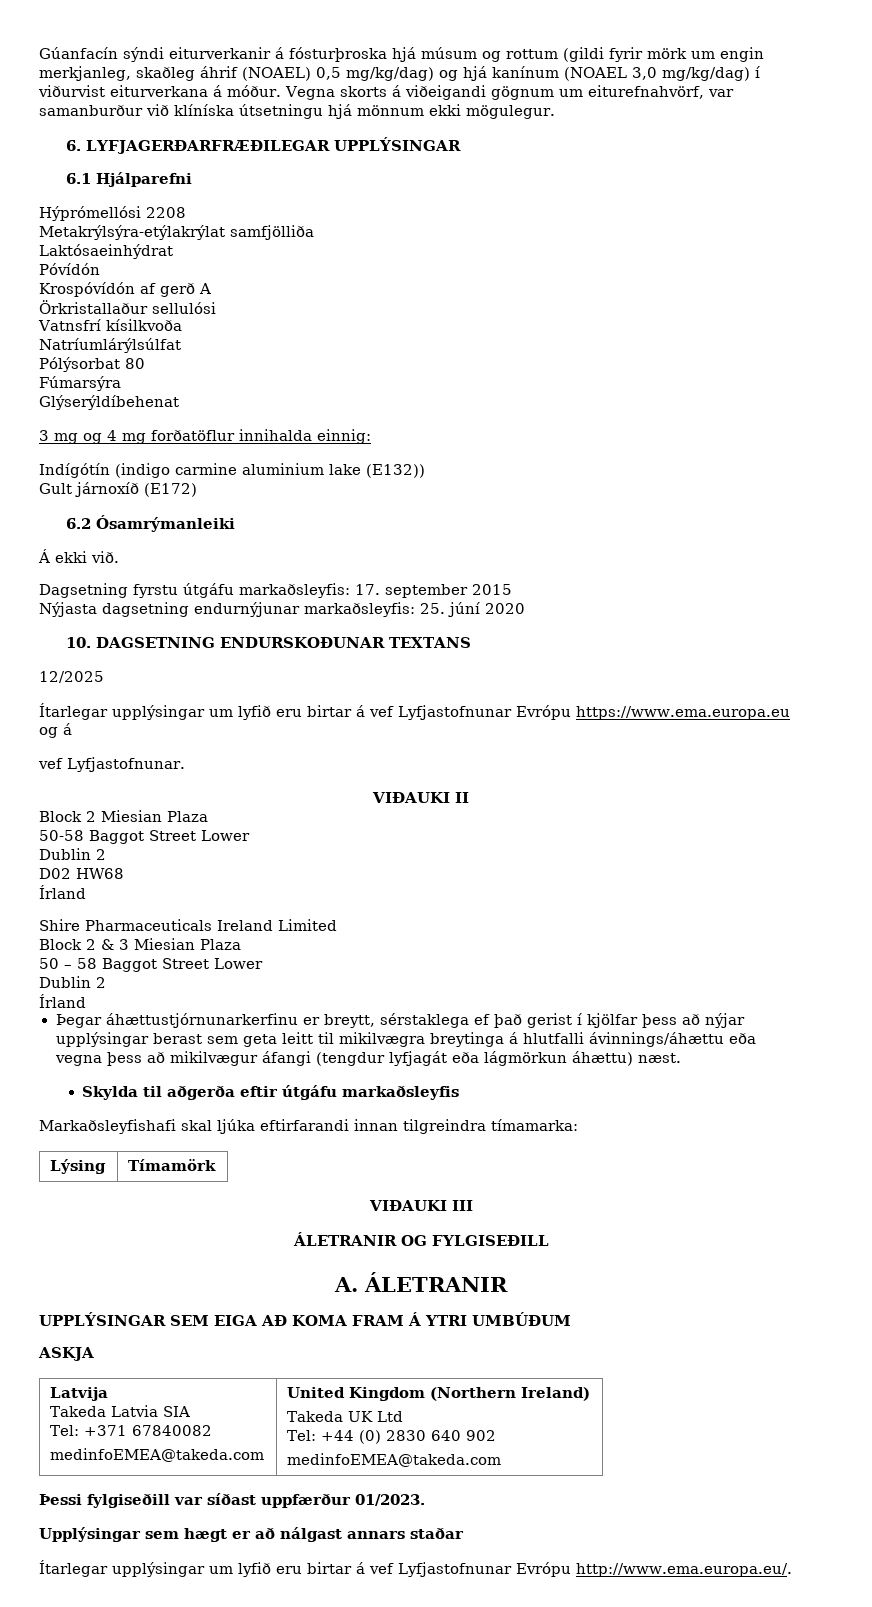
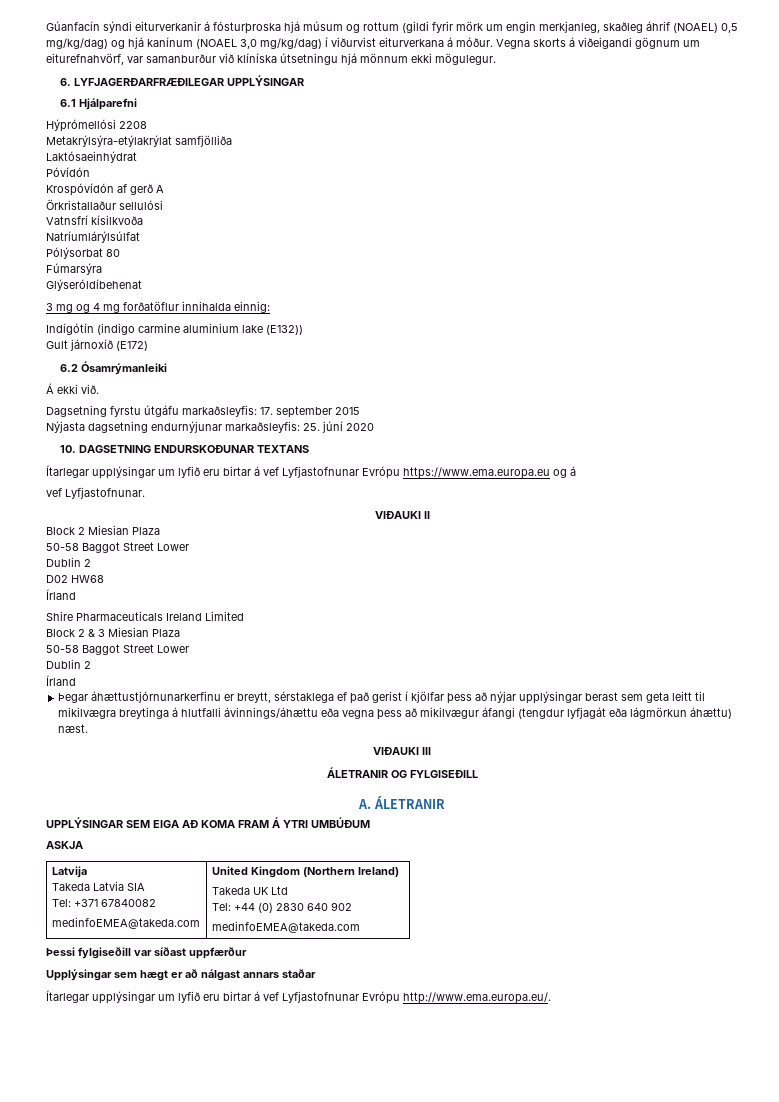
[39,395,179,410] Glýserýldíbehenat -> [46,279,142,291] Glýseróldíbehenat
[39,671,104,683] // 12/2025 -> (309, 449) none
[39,958,97,969] 50 – 58 -> [46,645,79,653] 50-58
[82,1085,460,1100] [39,1119,578,1134] [50,1159,107,1174] [128,1159,217,1171] // Skylda til aðgerða eftir útgáfu markaðsleyfis // Markaðsleyfishafi skal ljúka eftirfarandi innan tilgreindra tímamarka: // Lýsing | Tímamörk -> (89, 728) none
[355,1494,425,1506] 01/2023. -> (247, 953) none

